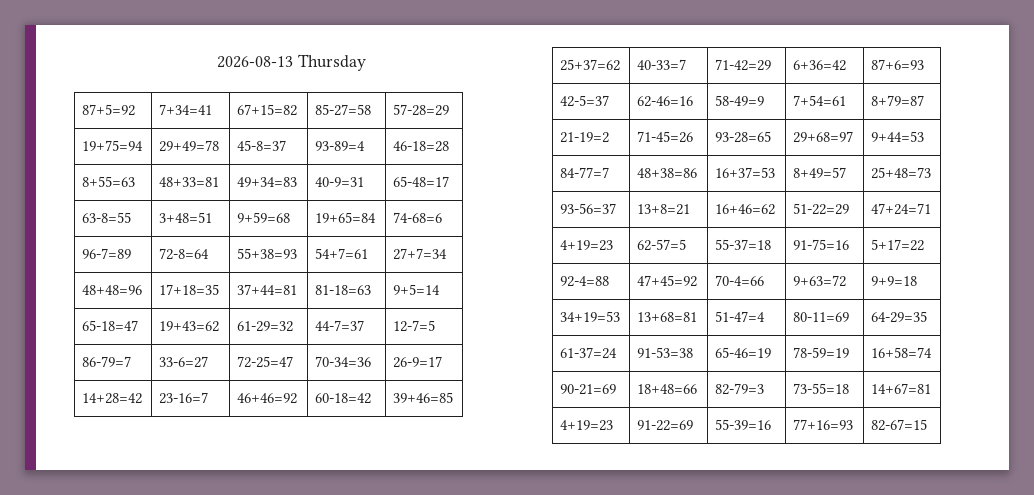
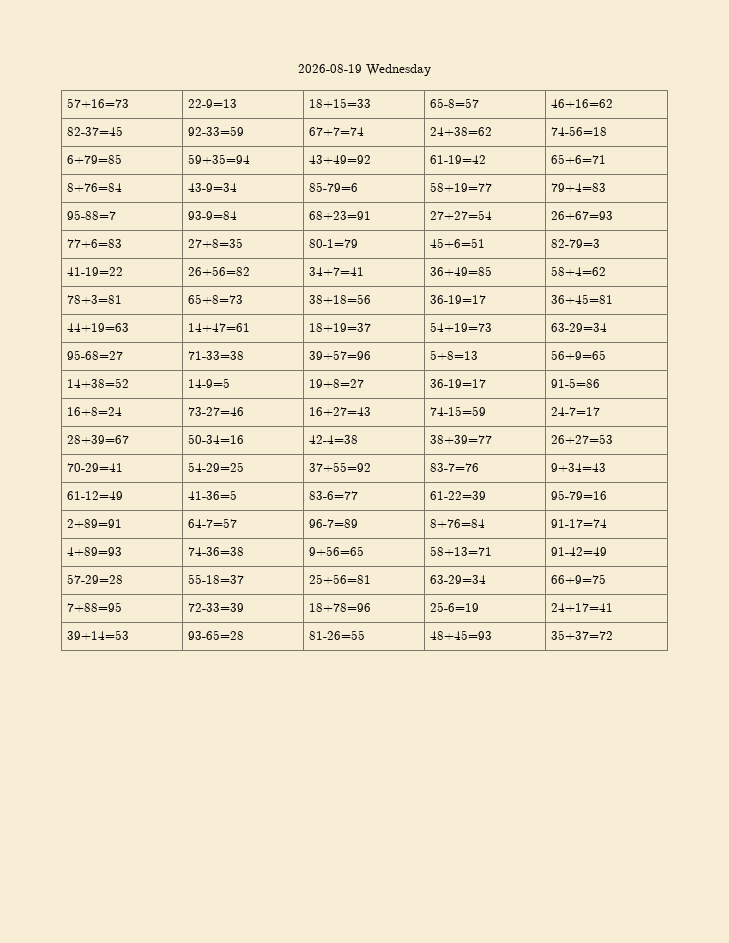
[217,54,366,71] [82,104,136,116] [159,104,213,115] [237,104,298,116] [315,104,372,116] [393,104,450,116] [82,140,144,151] [159,140,220,152] [237,140,287,151] [315,141,366,151] [393,141,450,152] [82,176,136,187] [159,177,220,187] [237,177,298,187] [315,177,365,187] [393,176,450,187] [82,212,132,223] [159,212,213,223] [237,212,291,223] [315,212,377,223] [393,212,443,223] [82,248,132,259] [159,248,210,260] [237,248,298,259] [315,248,369,259] [393,248,448,260] [82,285,143,295] [159,284,220,295] [237,284,298,295] [315,285,372,295] [393,284,441,295] [82,320,139,331] [159,321,220,332] [237,321,294,332] [315,320,365,331] [393,320,436,332] [82,356,132,367] [159,356,209,368] [237,356,294,368] [315,356,372,367] [393,356,443,368] [82,393,143,404] [159,392,209,404] [237,393,298,404] [315,393,372,404] [393,392,454,403] [560,59,621,71] [637,59,687,70] [715,59,772,71] [793,60,847,71] [871,59,925,70] [560,95,610,107] [637,96,694,107] [715,95,765,106] [793,95,847,106] [871,95,925,106] [560,132,610,143] [637,131,694,143] [715,131,772,143] [793,131,854,143] [871,131,925,142] [560,167,610,178] [637,168,698,178] [715,167,776,178] [793,167,847,178] [871,167,932,179] [560,203,617,214] [637,204,691,215] [715,204,776,215] [793,203,850,215] [871,203,932,215] [560,240,614,251] [637,239,687,251] [715,239,772,250] [793,239,850,250] [871,239,925,251] [560,276,610,287] [637,275,698,287] [715,275,765,286] [793,275,847,287] [871,276,918,286] [560,311,621,322] [637,312,698,322] [715,311,766,322] [793,312,850,322] [871,311,928,323] [560,347,618,359] [637,347,694,358] [715,347,772,358] [793,347,850,358] [871,347,933,358] [560,384,617,395] [637,384,698,394] [715,383,765,395] [793,383,850,394] [871,383,932,394] [560,420,614,431] [637,420,694,431] [715,419,772,430] [793,419,854,430] [871,419,928,431] 2026-08-13 Thursday // 87+5=92 | 7+34=41 | 67+15=82 | 85-27=58 | 57-28=29 // 19+75=94 | 29+49=78 | 45-8=37 | 93-89=4 | 46-18=28 // 8+55=63 | 48+33=81 | 49+34=83 | 40-9=31 | 65-48=17 // 63-8=55 | 3+48=51 | 9+59=68 | 19+65=84 | 74-68=6 // 96-7=89 | 72-8=64 | 55+38=93 | 54+7=61 | 27+7=34 // 48+48=96 | 17+18=35 | 37+44=81 | 81-18=63 | 9+5=14 // 65-18=47 | 19+43=62 | 61-29=32 | 44-7=37 | 12-7=5 // 86-79=7 | 33-6=27 | 72-25=47 | 70-34=36 | 26-9=17 // 14+28=42 | 23-16=7 | 46+46=92 | 60-18=42 | 39+46=85 // 25+37=62 | 40-33=7 | 71-42=29 | 6+36=42 | 87+6=93 // 42-5=37 | 62-46=16 | 58-49=9 | 7+54=61 | 8+79=87 // 21-19=2 | 71-45=26 | 93-28=65 | 29+68=97 | 9+44=53 // 84-77=7 | 48+38=86 | 16+37=53 | 8+49=57 | 25+48=73 // 93-56=37 | 13+8=21 | 16+46=62 | 51-22=29 | 47+24=71 // 4+19=23 | 62-57=5 | 55-37=18 | 91-75=16 | 5+17=22 // 92-4=88 | 47+45=92 | 70-4=66 | 9+63=72 | 9+9=18 // 34+19=53 | 13+68=81 | 51-47=4 | 80-11=69 | 64-29=35 // 61-37=24 | 91-53=38 | 65-46=19 | 78-59=19 | 16+58=74 // 90-21=69 | 18+48=66 | 82-79=3 | 73-55=18 | 14+67=81 // 4+19=23 | 91-22=69 | 55-39=16 | 77+16=93 | 82-67=15 -> [298,64,431,76] [66,98,129,108] [187,99,237,108] [308,98,371,108] [429,98,479,108] [550,99,613,108] [66,126,123,136] [187,126,244,136] [308,127,364,136] [429,127,492,136] [550,126,607,136] [66,154,122,164] [187,154,250,164] [308,155,371,164] [429,155,486,164] [550,154,606,164] [66,183,122,192] [187,183,237,192] [308,182,358,192] [429,182,492,192] [550,183,606,192] [66,210,116,220] [187,211,237,220] [308,211,371,220] [429,210,492,220] [550,211,613,220] [66,239,122,248] [187,238,243,248] [308,239,358,248] [429,238,485,248] [550,239,600,248] [66,267,123,276] [187,266,250,276] [308,267,364,276] [429,266,492,276] [550,266,606,276] [66,295,122,304] [187,294,243,304] [308,294,371,304] [429,295,486,304] [550,294,613,304] [66,323,129,332] [187,323,250,332] [308,323,371,332] [429,322,492,332] [550,323,607,332] [66,350,123,360] [187,351,244,360] [308,350,371,360] [429,350,478,360] [550,350,606,360] [66,378,129,388] [187,378,230,388] [308,379,364,388] [429,379,486,388] [550,378,600,388] [66,407,122,416] [187,407,244,416] [308,407,371,416] [429,406,486,416] [550,407,600,416] [66,435,129,444] [187,434,244,444] [308,435,358,444] [429,435,492,444] [550,434,613,444] [66,463,123,472] [187,462,244,472] [308,462,371,472] [429,463,479,472] [550,463,606,472] [66,491,123,500] [187,490,237,500] [308,491,358,500] [429,491,486,500] [550,490,607,500] [66,519,122,528] [187,518,237,528] [308,519,358,528] [429,519,485,528] [550,519,607,528] [66,547,122,556] [187,547,244,556] [308,546,364,556] [429,546,492,556] [550,547,607,556] [66,574,123,584] [187,574,244,584] [308,574,371,584] [429,575,486,584] [550,574,606,584] [66,602,122,612] [187,603,244,612] [308,603,371,612] [429,602,479,612] [550,603,613,612] [66,630,129,640] [187,630,244,640] [308,630,365,640] [429,630,492,640] [550,630,613,640] 2026-08-19 Wednesday // 57+16=73 | 22-9=13 | 18+15=33 | 65-8=57 | 46+16=62 // 82-37=45 | 92-33=59 | 67+7=74 | 24+38=62 | 74-56=18 // 6+79=85 | 59+35=94 | 43+49=92 | 61-19=42 | 65+6=71 // 8+76=84 | 43-9=34 | 85-79=6 | 58+19=77 | 79+4=83 // 95-88=7 | 93-9=84 | 68+23=91 | 27+27=54 | 26+67=93 // 77+6=83 | 27+8=35 | 80-1=79 | 45+6=51 | 82-79=3 // 41-19=22 | 26+56=82 | 34+7=41 | 36+49=85 | 58+4=62 // 78+3=81 | 65+8=73 | 38+18=56 | 36-19=17 | 36+45=81 // 44+19=63 | 14+47=61 | 18+19=37 | 54+19=73 | 63-29=34 // 95-68=27 | 71-33=38 | 39+57=96 | 5+8=13 | 56+9=65 // 14+38=52 | 14-9=5 | 19+8=27 | 36-19=17 | 91-5=86 // 16+8=24 | 73-27=46 | 16+27=43 | 74-15=59 | 24-7=17 // 28+39=67 | 50-34=16 | 42-4=38 | 38+39=77 | 26+27=53 // 70-29=41 | 54-29=25 | 37+55=92 | 83-7=76 | 9+34=43 // 61-12=49 | 41-36=5 | 83-6=77 | 61-22=39 | 95-79=16 // 2+89=91 | 64-7=57 | 96-7=89 | 8+76=84 | 91-17=74 // 4+89=93 | 74-36=38 | 9+56=65 | 58+13=71 | 91-42=49 // 57-29=28 | 55-18=37 | 25+56=81 | 63-29=34 | 66+9=75 // 7+88=95 | 72-33=39 | 18+78=96 | 25-6=19 | 24+17=41 // 39+14=53 | 93-65=28 | 81-26=55 | 48+45=93 | 35+37=72

